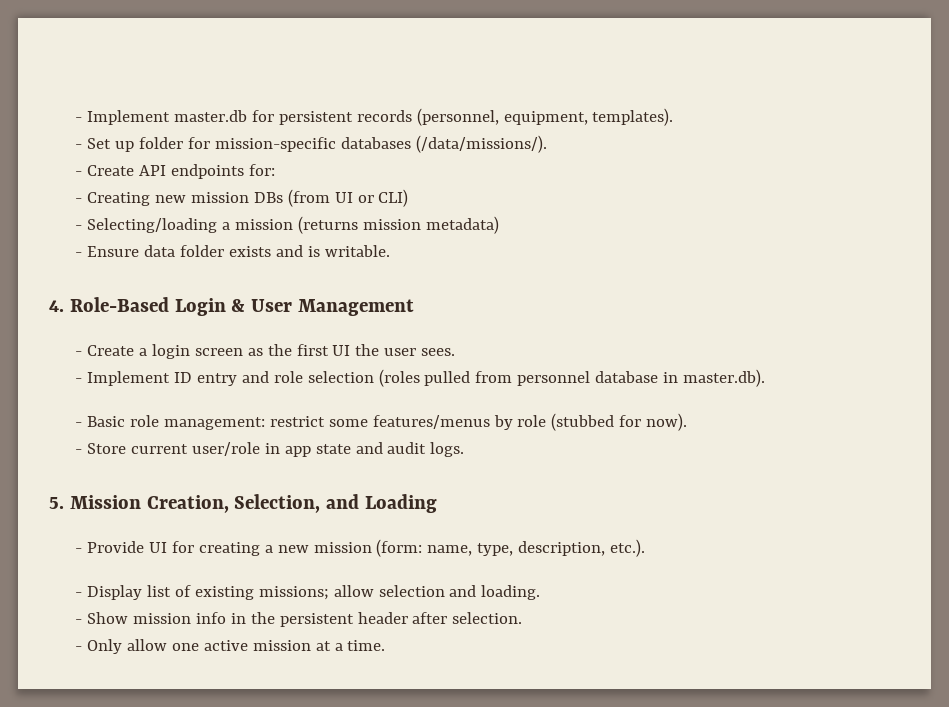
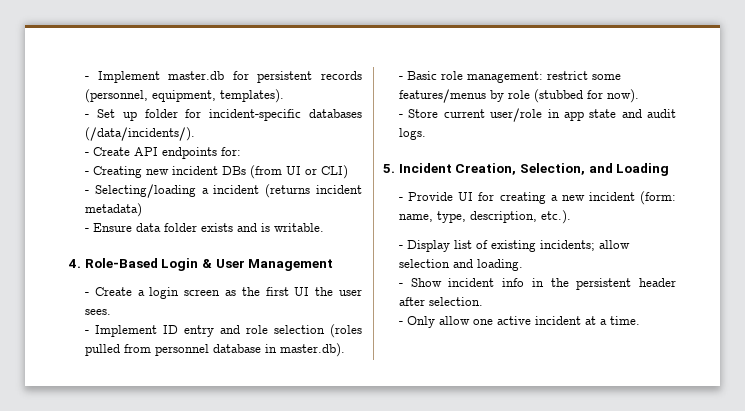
[214,135,547,153] mission-specific databases (/data/missions/). -> [209,109,362,121] [85,127,196,141] incident-specific databases (/data/incidents/).
[190,192,249,203] mission -> [172,166,219,175] incident
[234,216,421,234] mission (returns mission -> [213,184,362,198] incident (returns incident
[69,495,141,509] Mission -> [398,163,452,173] Incident
[313,542,372,553] mission -> [588,192,635,201] incident
[258,586,329,600] missions; -> [540,240,596,251] incidents;
[132,613,191,624] mission -> [448,278,495,287] incident
[252,640,311,651] mission -> [535,316,582,325] incident

